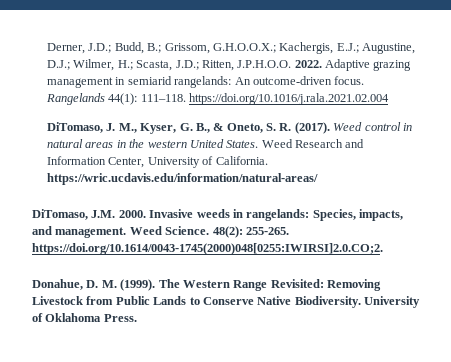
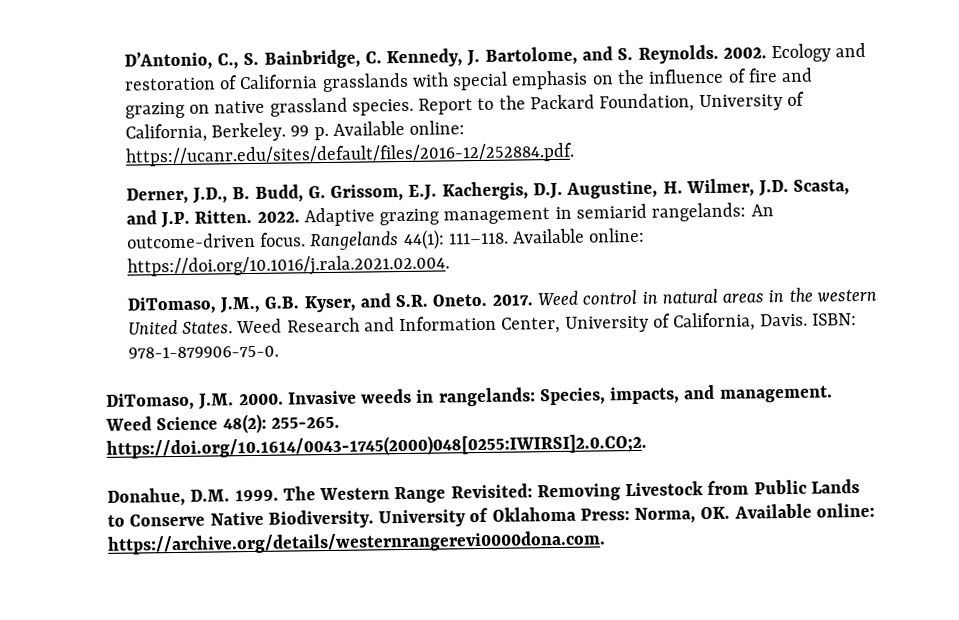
[47,42,416,54] [47,59,292,71] Derner, J.D.; Budd, B.; Grissom, G.H.O.O.X.; Kachergis, E.J.; Augustine, D.J.; Wilmer, H.; Scasta, J.D.; Ritten, J.P.H.O.O. -> [123,42,867,71] [123,67,814,93] [124,91,805,119] [124,120,466,143] [124,142,575,167] [125,178,851,205] [125,209,253,229] D’Antonio, C., S. Bainbridge, C. Kennedy, J. Bartolome, and S. Reynolds. 2002. Ecology and restoration of California grasslands with special emphasis on the influence of fire and grazing on native grassland species. Report to the Packard Foundation, University of California, Berkeley. 99 p. Available online: https://ucanr.edu/sites/default/files/2016-12/252884.pdf. // Derner, J.D., B. Budd, G. Grissom, E.J. Kachergis, D.J. Augustine, H. Wilmer, J.D. Scasta, and J.P. Ritten.
[189,93,390,105] [47,122,330,134] https://doi.org/10.1016/j.rala.2021.02.004 // DiTomaso, J. M., Kyser, G. B., & Oneto, S. R. (2017). -> [512,227,646,244] [126,254,450,278] [126,293,533,315] Available online: https://doi.org/10.1016/j.rala.2021.02.004. // DiTomaso, J.M., G.B. Kyser, and S.R. Oneto. 2017.
[215,156,268,165] [47,173,319,185] California. https://wric.ucdavis.edu/information/natural-areas/ -> [673,312,857,332] [127,345,279,359] California, Davis. ISBN: 978-1-879906-75-0.
[165,226,210,235] Science. -> [156,416,219,431] Science
[86,279,156,291] D. M. (1999). -> [190,489,279,502] D.M. 1999.
[103,314,137,322] Press. -> [579,502,875,524] [107,530,606,555] Press: Norma, OK. Available online: https://archive.org/details/westernrangerevi0000dona.com.

